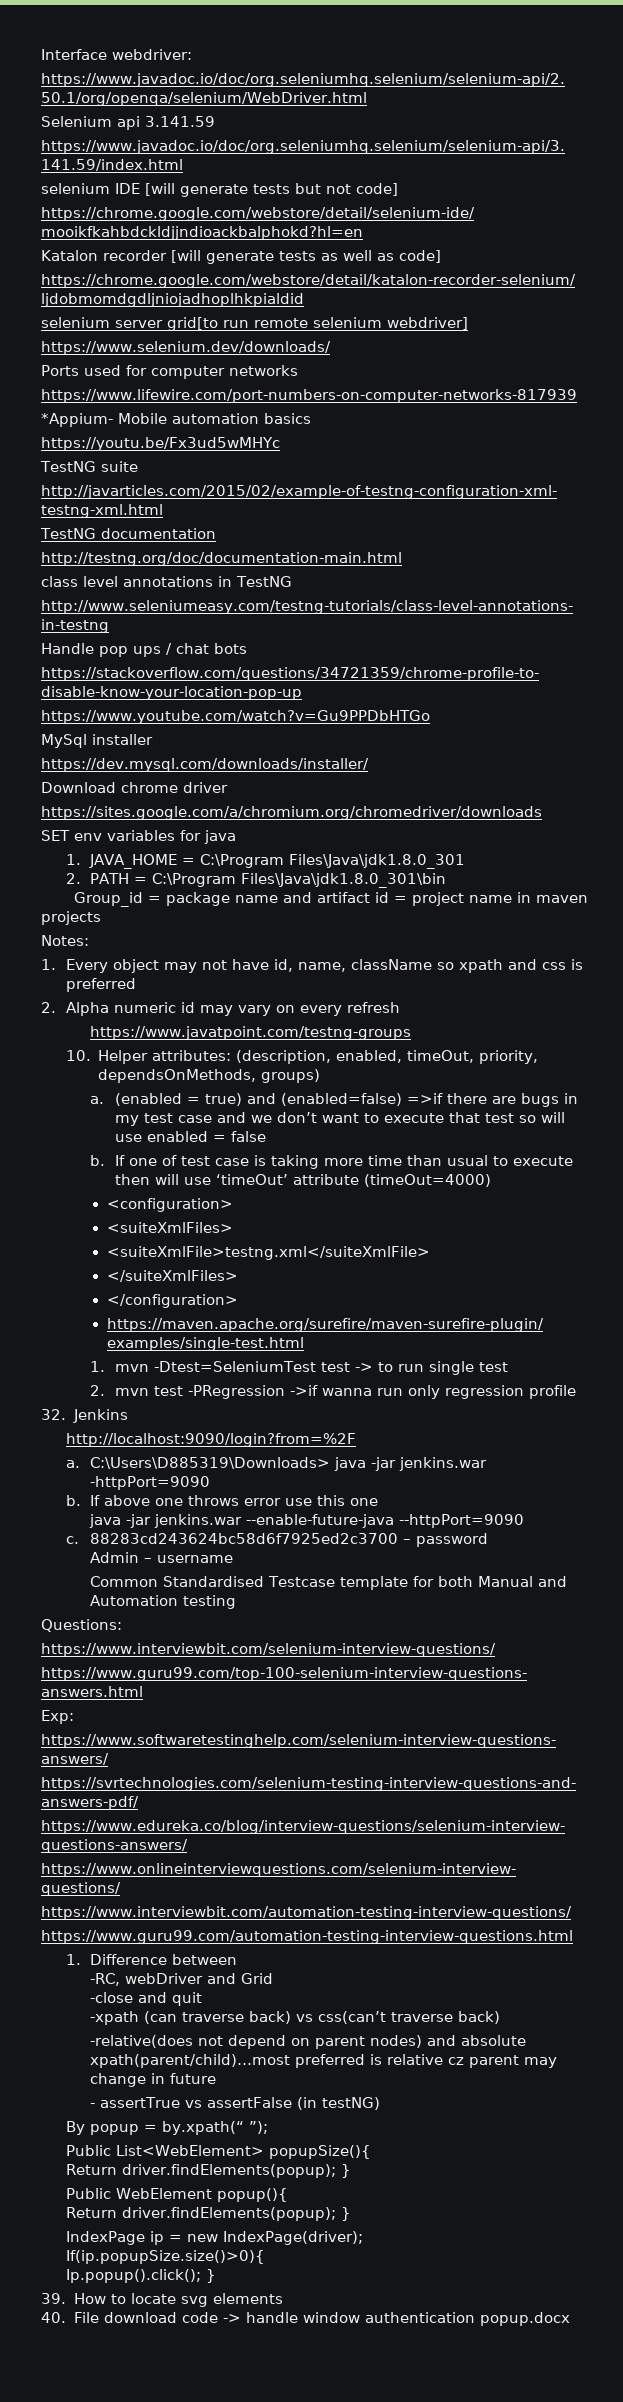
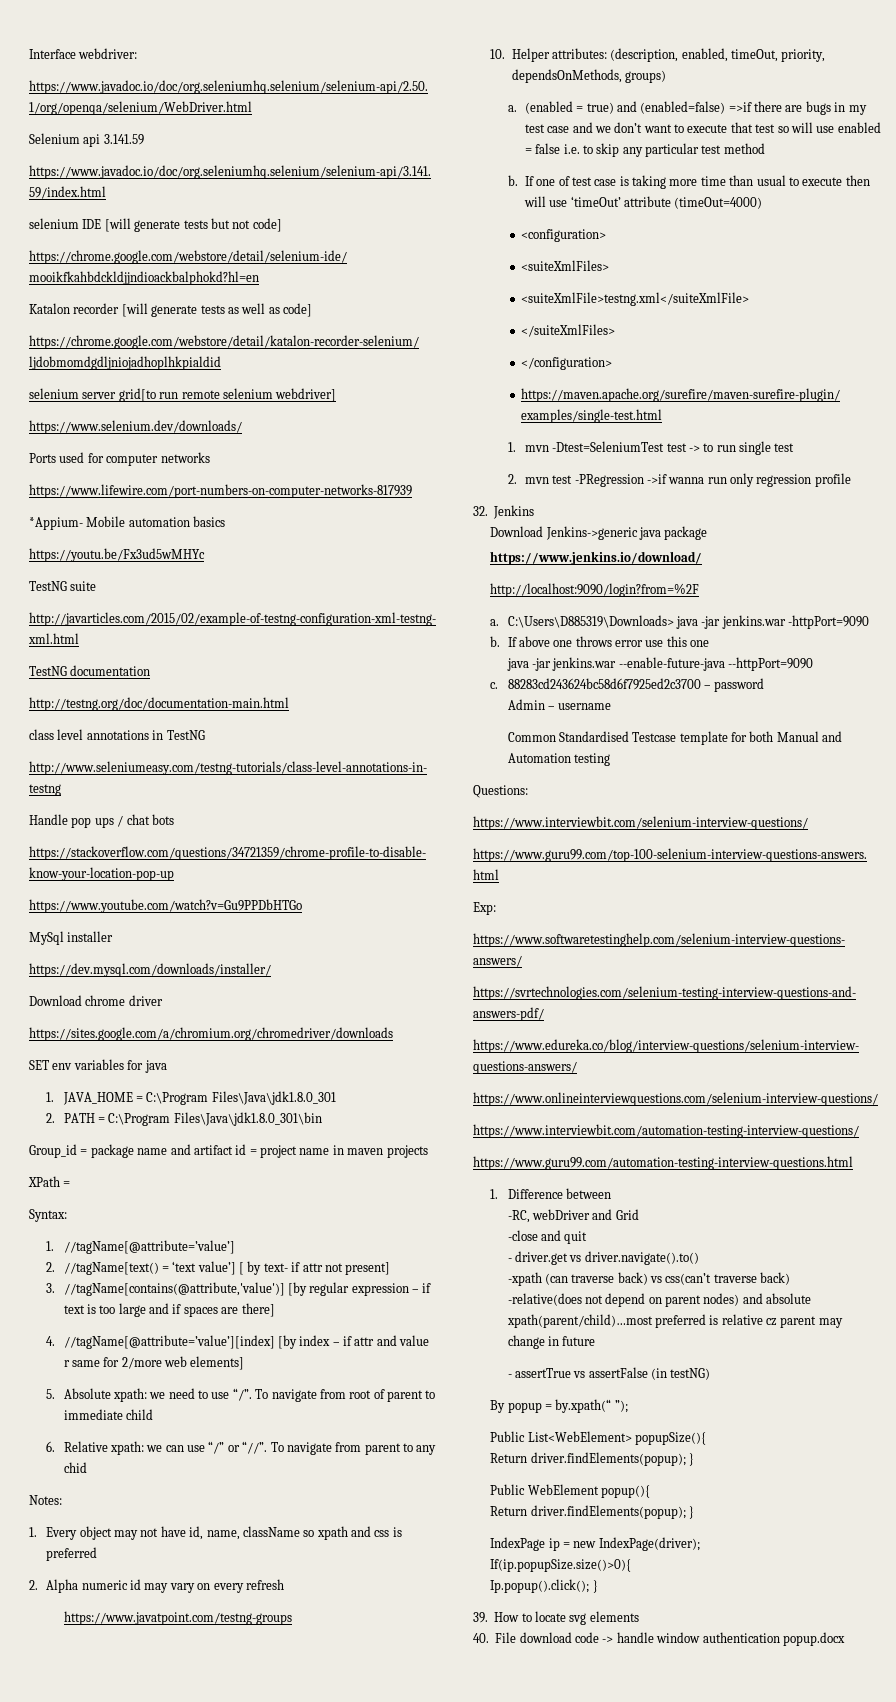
(101, 918) none -> [28,1176,71,1187] [29,1209,67,1222] [46,1240,235,1254] [46,1261,391,1275] [46,1282,432,1296] [63,1303,275,1317] [46,1335,430,1349] [63,1356,245,1370] [46,1388,436,1402] [63,1409,153,1420] [46,1441,437,1455] [63,1462,87,1473] // XPath = // Syntax: // 1. //tagName[@attribute=’value’] // 2. //tagName[text() = ‘text value’] [ by text- if attr not present] // 3. //tagName[contains(@attribute,'value')] [by regular expression – if text is too large and if spaces are there] // 4. //tagName[@attribute=’value’][index] [by index – if attr and value r same for 2/more web elements] // 5. Absolute xpath: we need to use “/”. To navigate from root of parent to immediate child // 6. Relative xpath: we can use “/” or “//”. To navigate from parent to any chid
(267, 1136) none -> [563,143,765,157] i.e. to skip any particular test method
(128, 1416) none -> [490,526,708,540] [490,551,703,565] // Download Jenkins->generic java package // https://www.jenkins.io/download/
(203, 1999) none -> [507,1251,699,1265] // - driver.get vs driver.navigate().to()

